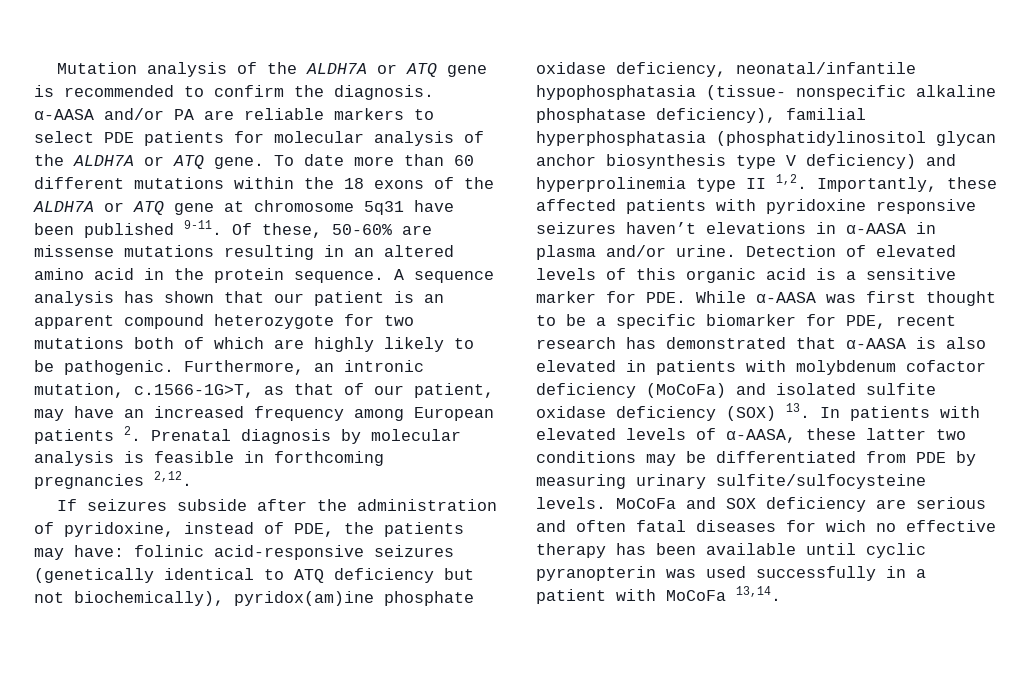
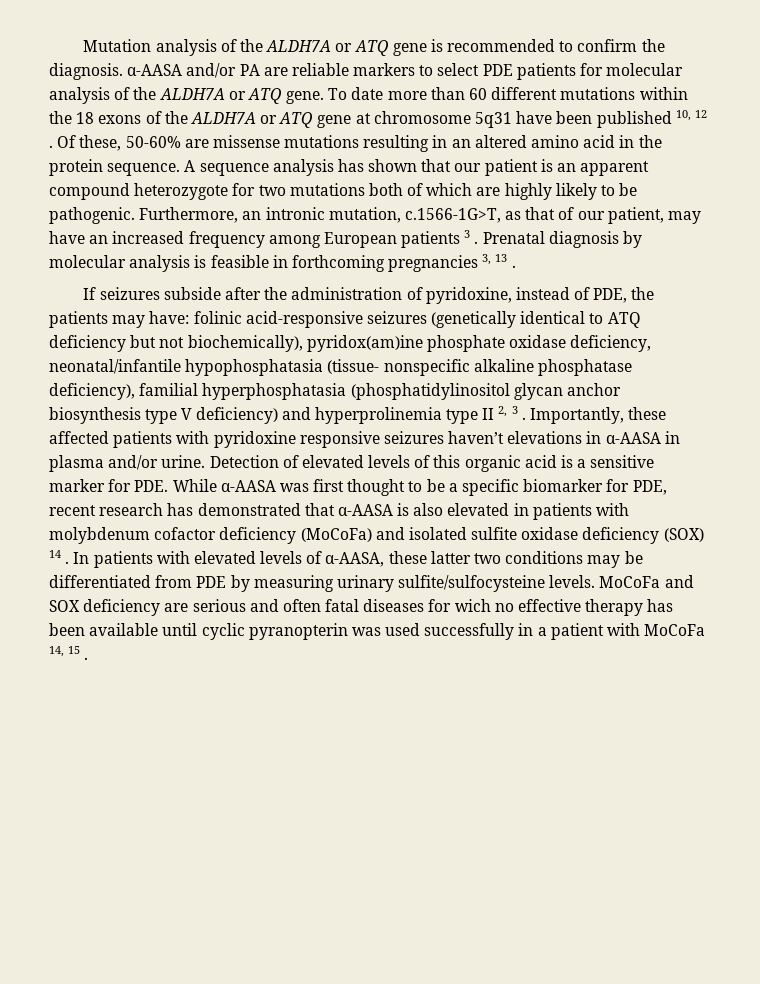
[184,220,222,235] 9-11. -> [675,110,707,121] [49,145,53,148] 10, 12 .
[124,426,141,441] 2. -> [464,230,471,238] [474,241,479,244] 3 .
[154,471,192,486] 2,12. -> [482,254,508,265] [511,265,516,268] 3, 13 .
[776,174,807,189] 1,2. -> [498,406,518,417] [521,417,526,420] 2, 3 .
[786,403,810,418] 13. -> [49,550,61,558] [65,561,70,564] 14 .
[736,586,781,601] 13,14. -> [49,646,81,657] [84,657,89,660] 14, 15 .

